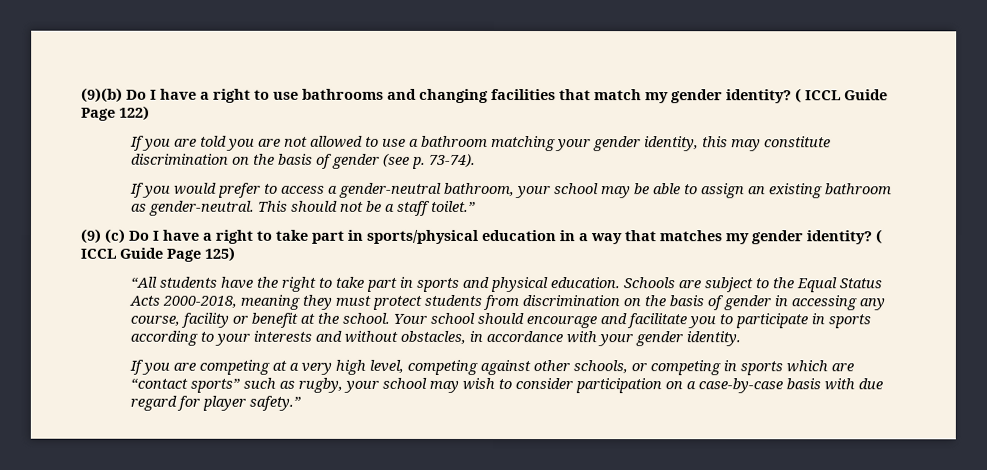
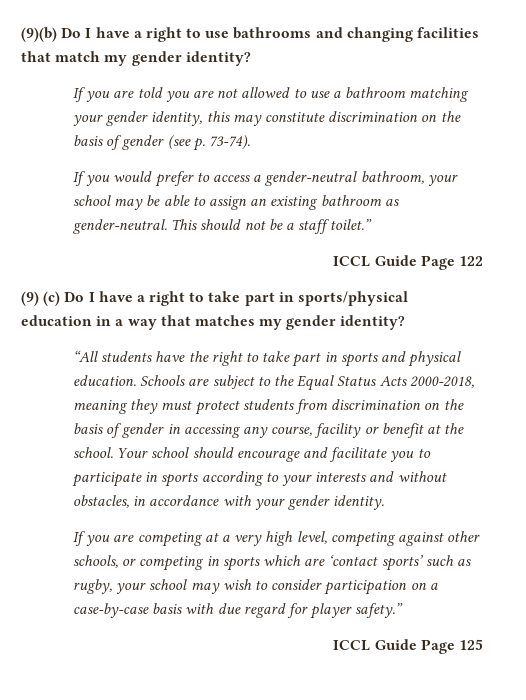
[795,88,888,104] [81,105,150,121] ( ICCL Guide Page 122) -> (251, 58) none
(477, 206) none -> [333,255,483,270] // ICCL Guide Page 122
[875,229,883,245] [80,246,235,262] ( ICCL Guide Page 125) -> (406, 322) none
[130,377,241,393] “contact sports” -> [328,554,423,571] ‘contact sports’
(302, 403) none -> [333,639,483,654] // ICCL Guide Page 125

